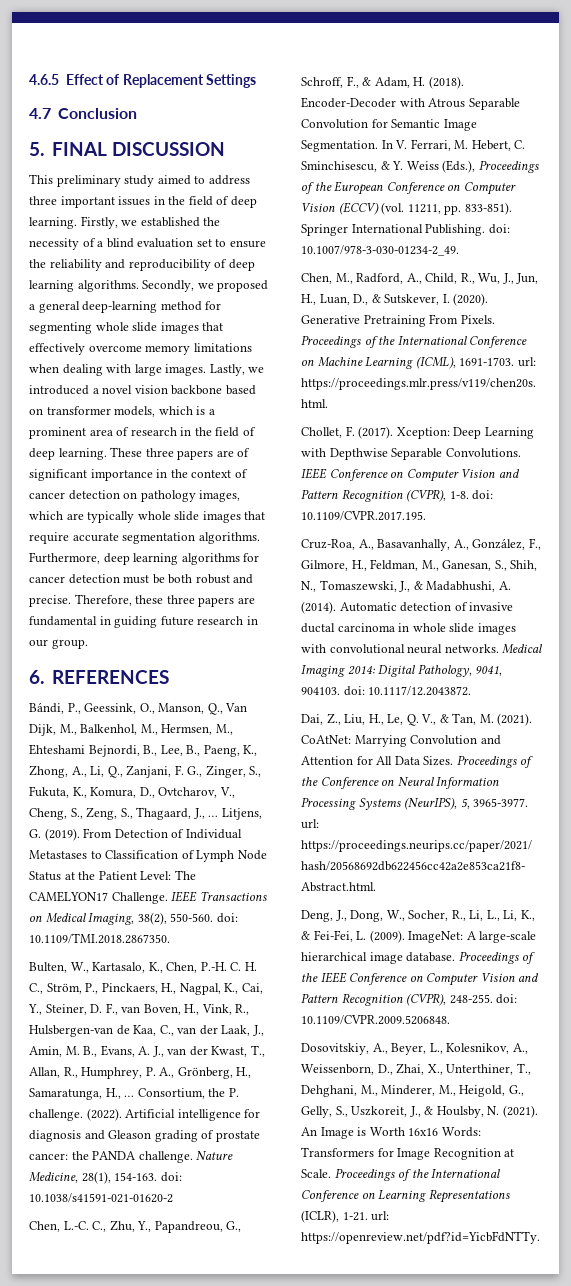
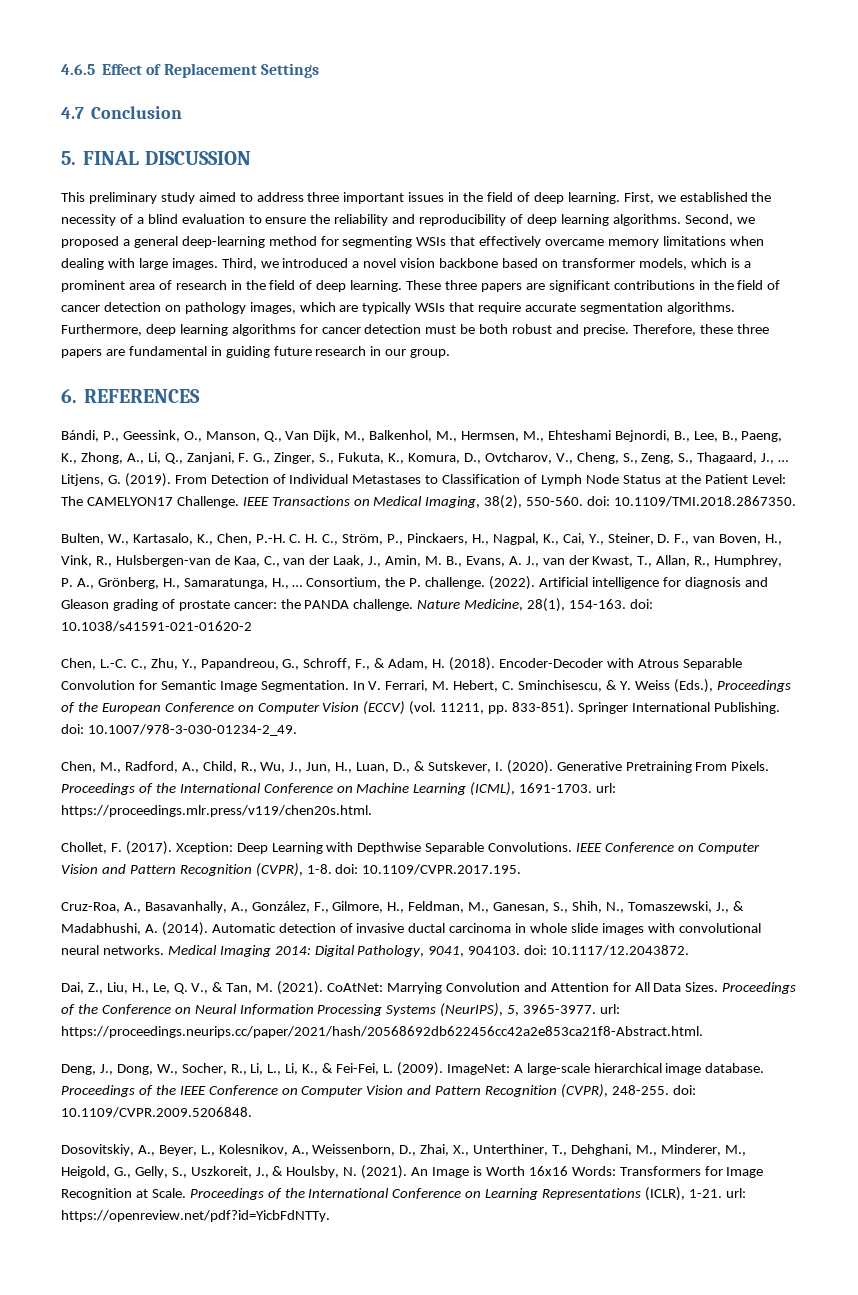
[80,216,118,229] Firstly, -> [623,192,654,204] First,
[196,239,212,247] set -> (245, 219) none
[142,280,195,292] Secondly, -> [684,214,733,226] Second,
[95,322,199,334] whole slide images -> [416,237,447,246] WSIs
[88,345,142,352] overcome -> [545,239,605,246] overcame
[209,364,245,376] Lastly, -> [221,258,257,270] Third,
[237,448,251,457] [29,469,232,481] of significant importance in the context -> [548,280,764,292] significant contributions in the field
[137,511,241,523] whole slide images -> [415,303,446,312] WSIs

